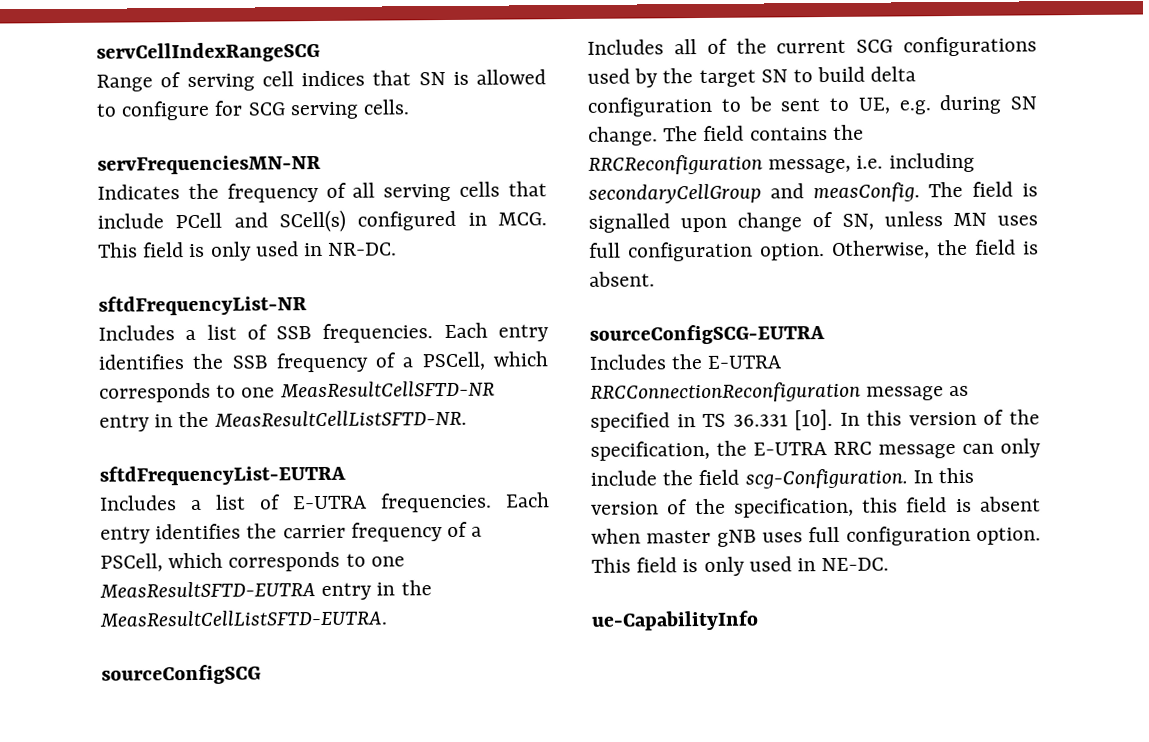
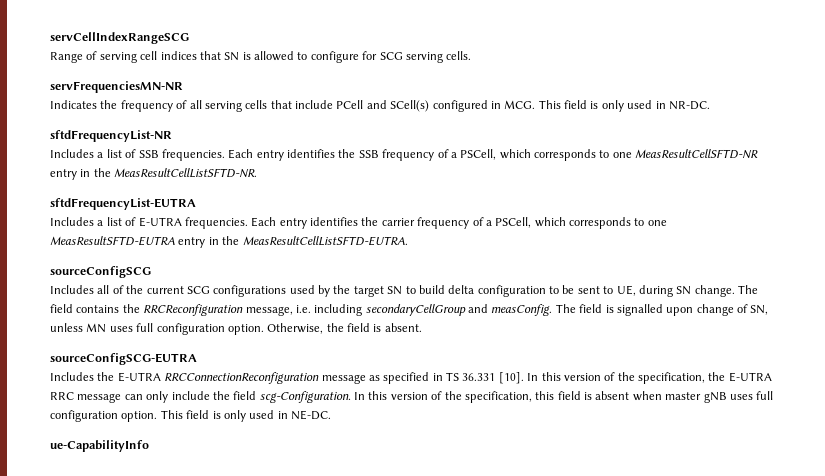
[898,100,931,115] e.g. -> (636, 290) none

